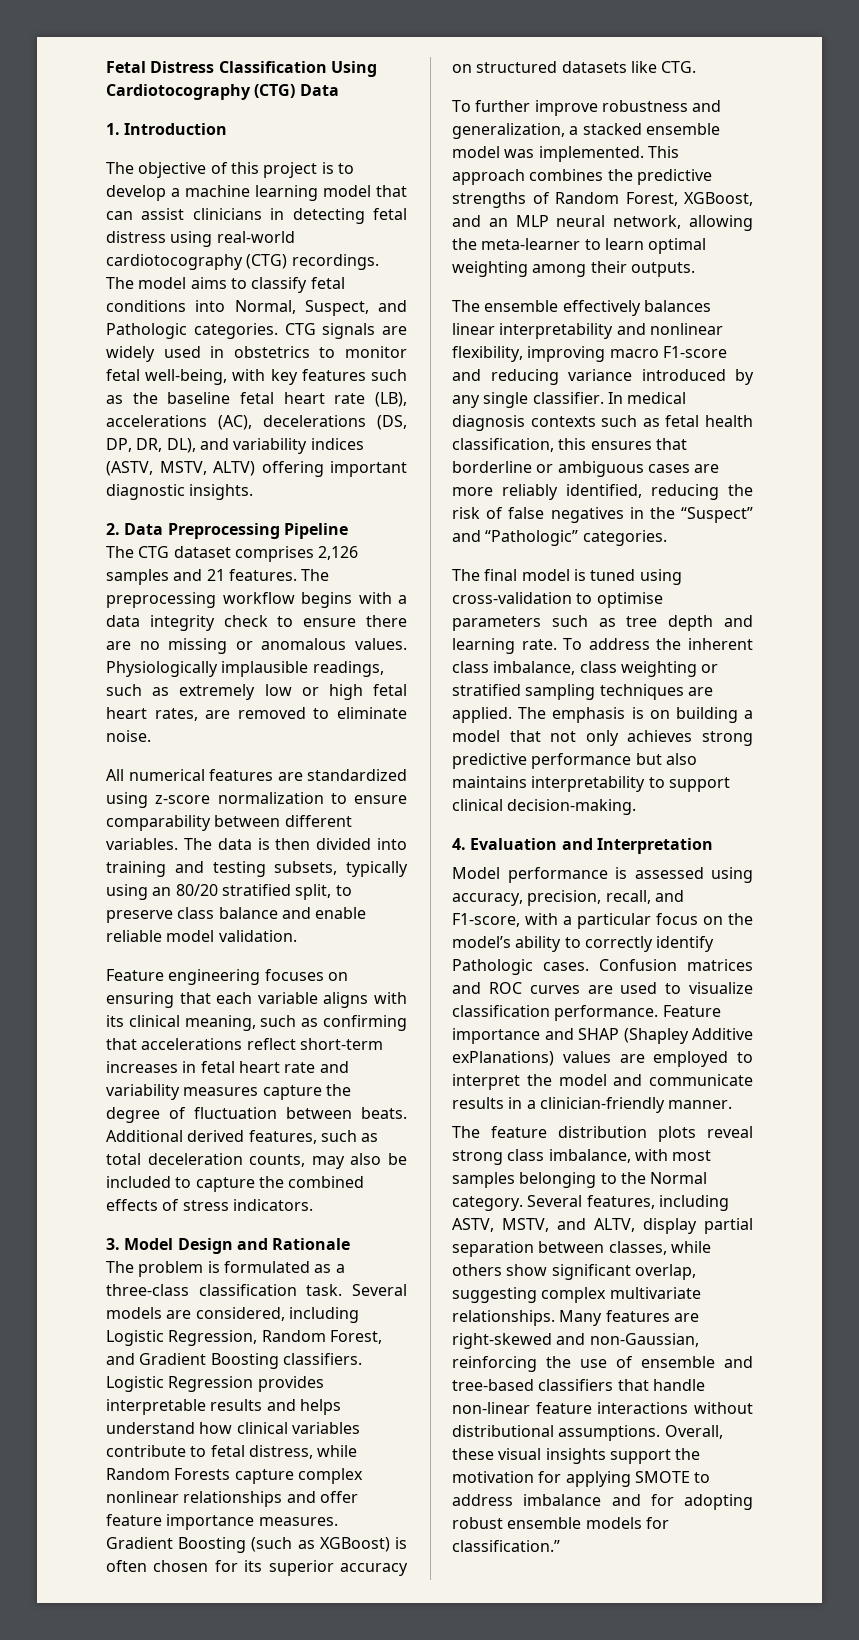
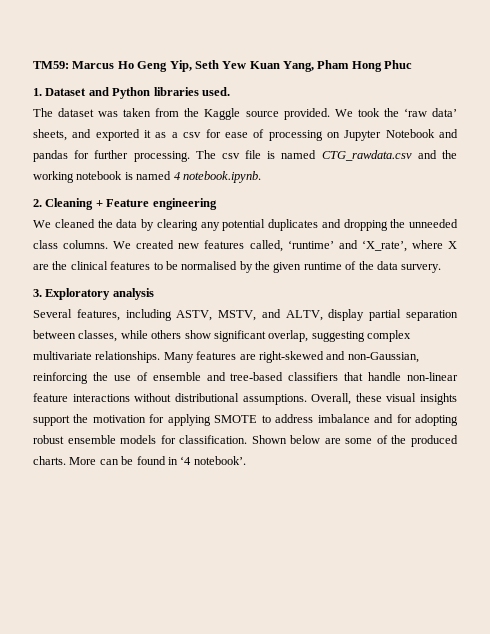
[106,61,377,77] [106,84,339,100] [106,123,228,135] [106,162,354,178] [106,185,407,201] [106,208,408,224] [106,231,295,247] [106,254,379,270] [106,277,345,293] [106,300,407,316] [106,323,407,339] [106,346,407,362] [106,369,408,385] [106,392,407,407] [106,415,407,430] [106,438,364,454] [106,461,407,477] [106,484,254,500] [106,523,348,539] [106,546,359,562] [106,569,330,585] [106,592,407,608] [106,615,407,631] [106,638,407,654] [106,661,384,677] [106,684,407,700] [106,707,407,721] [106,730,151,742] [106,769,407,781] [106,792,407,808] [106,815,352,831] [106,838,407,850] [106,861,408,877] [106,884,352,900] [106,907,367,923] [106,930,297,942] [106,969,348,985] [106,992,407,1008] [106,1015,408,1031] [106,1038,383,1050] [106,1061,349,1073] [106,1084,351,1100] [106,1107,407,1123] [106,1130,379,1144] [106,1153,407,1169] [106,1176,365,1192] [106,1199,313,1211] [106,1238,351,1254] [106,1261,345,1277] [106,1284,408,1296] [106,1307,359,1323] [106,1330,382,1346] [106,1353,362,1369] [106,1376,324,1392] [106,1399,341,1415] [106,1422,360,1434] [106,1445,358,1459] [106,1468,363,1484] [106,1491,358,1507] [106,1514,338,1530] [106,1537,408,1553] [106,1560,408,1576] [452,61,697,73] [452,100,722,116] [452,123,720,139] [452,146,679,162] [452,169,712,185] [452,192,753,208] [452,215,753,231] [452,238,707,254] [452,261,695,277] [452,300,711,316] [452,323,723,339] [452,346,727,362] [452,369,754,385] [452,392,687,408] [452,415,753,431] [452,438,687,452] [452,461,720,477] [452,484,753,500] [452,507,753,523] [452,530,667,546] [452,569,682,585] [452,592,663,608] [452,615,753,631] [452,638,753,654] [452,661,719,677] [452,684,713,700] [452,707,753,723] [452,730,753,746] [452,753,697,769] [452,776,730,792] [452,799,637,815] [452,838,713,854] [452,867,753,883] [452,890,684,906] [452,913,753,929] [452,936,715,952] [452,959,753,975] [452,982,753,994] [452,1005,721,1021] [452,1028,753,1044] [452,1051,753,1067] [452,1074,753,1090] [452,1097,733,1113] [452,1126,753,1142] [452,1149,712,1165] [452,1172,708,1188] [452,1196,523,1211] Fetal Distress Classification Using Cardiotocography (CTG) Data // 1. Introduction // The objective of this project is to develop a machine learning model that can assist clinicians in detecting fetal distress using real-world cardiotocography (CTG) recordings. The model aims to classify fetal conditions into Normal, Suspect, and Pathologic categories. CTG signals are widely used in obstetrics to monitor fetal well-being, with key features such as the baseline fetal heart rate (LB), accelerations (AC), decelerations (DS, DP, DR, DL), and variability indices (ASTV, MSTV, ALTV) offering important diagnostic insights. // 2. Data Preprocessing Pipeline // The CTG dataset comprises 2,126 samples and 21 features. The preprocessing workflow begins with a data integrity check to ensure there are no missing or anomalous values. Physiologically implausible readings, such as extremely low or high fetal heart rates, are removed to eliminate noise. // All numerical features are standardized using z-score normalization to ensure comparability between different variables. The data is then divided into training and testing subsets, typically using an 80/20 stratified split, to preserve class balance and enable reliable model validation. // Feature engineering focuses on ensuring that each variable aligns with its clinical meaning, such as confirming that accelerations reflect short-term increases in fetal heart rate and variability measures capture the degree of fluctuation between beats. Additional derived features, such as total deceleration counts, may also be included to capture the combined effects of stress indicators. // 3. Model Design and Rationale // The problem is formulated as a three-class classification task. Several models are considered, including Logistic Regression, Random Forest, and Gradient Boosting classifiers. Logistic Regression provides interpretable results and helps understand how clinical variables contribute to fetal distress, while Random Forests capture complex nonlinear relationships and offer feature importance measures. Gradient Boosting (such as XGBoost) is often chosen for its superior accuracy on structured datasets like CTG. // To further improve robustness and generalization, a stacked ensemble model was implemented. This approach combines the predictive strengths of Random Forest, XGBoost, and an MLP neural network, allowing the meta-learner to learn optimal weighting among their outputs. // The ensemble effectively balances linear interpretability and nonlinear flexibility, improving macro F1-score and reducing variance introduced by any single classifier. In medical diagnosis contexts such as fetal health classification, this ensures that borderline or ambiguous cases are more reliably identified, reducing the risk of false negatives in the “Suspect” and “Pathologic” categories. // The final model is tuned using cross-validation to optimise parameters such as tree depth and learning rate. To address the inherent class imbalance, class weighting or stratified sampling techniques are applied. The emphasis is on building a model that not only achieves strong predictive performance but also maintains interpretability to support clinical decision-making. // 4. Evaluation and Interpretation // Model performance is assessed using accuracy, precision, recall, and F1-score, with a particular focus on the model’s ability to correctly identify Pathologic cases. Confusion matrices and ROC curves are used to visualize classification performance. Feature importance and SHAP (Shapley Additive exPlanations) values are employed to interpret the model and communicate results in a clinician-friendly manner. // The feature distribution plots reveal strong class imbalance, with most samples belonging to the Normal category. -> [33,60,413,72] [33,87,230,99] [33,108,458,120] [33,129,458,141] [33,150,458,162] [33,171,261,183] [33,198,217,210] [33,219,458,231] [33,240,457,252] [33,261,442,273] [33,288,154,300] TM59: Marcus Ho Geng Yip, Seth Yew Kuan Yang, Pham Hong Phuc // 1. Dataset and Python libraries used. // The dataset was taken from the Kaggle source provided. We took the ‘raw data’ sheets, and exported it as a csv for ease of processing on Jupyter Notebook and pandas for further processing. The csv file is named CTG_rawdata.csv and the working notebook is named 4 notebook.ipynb. // 2. Cleaning + Feature engineering // We cleaned the data by clearing any potential duplicates and dropping the unneeded class columns. We created new features called, ‘runtime’ and ‘X_rate’, where X are the clinical features to be normalised by the given runtime of the data survery. // 3. Exploratory analysis //
[452,1540,560,1552] classification.” -> [179,435,459,447] [33,456,246,465] classification. Shown below are some of the produced charts. More can be found in ‘4 notebook’.

